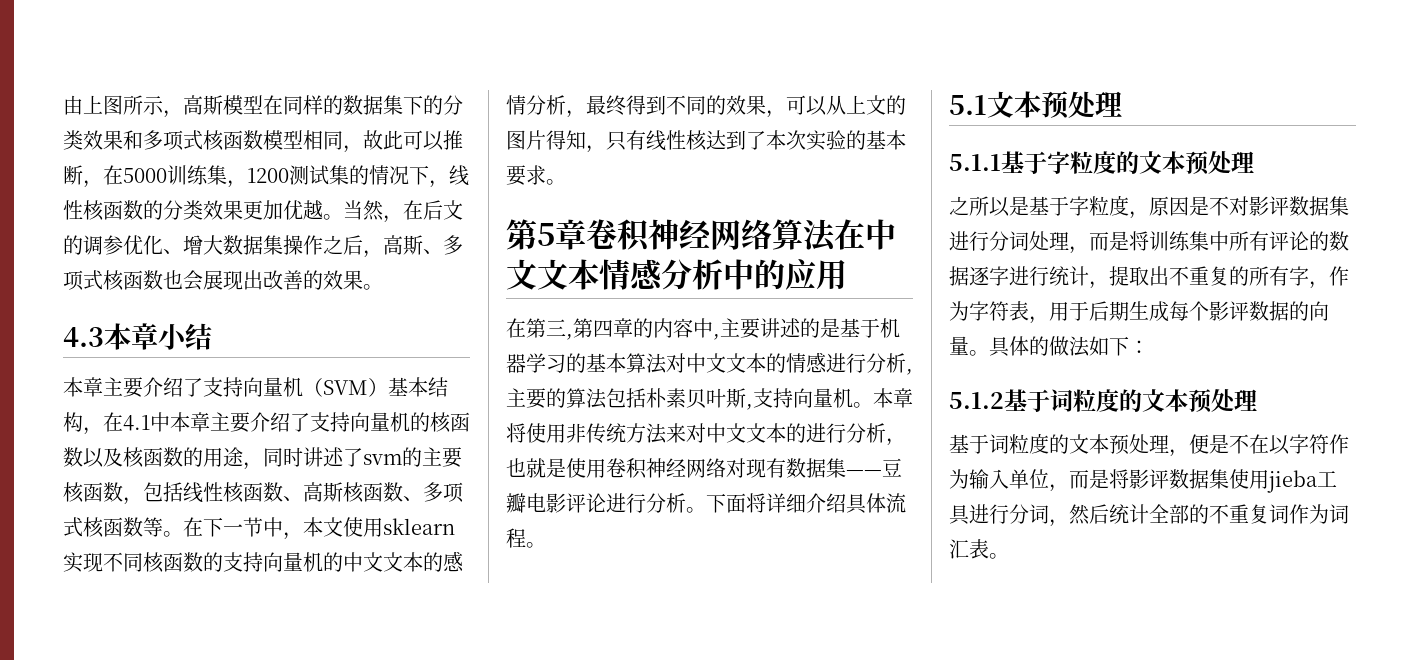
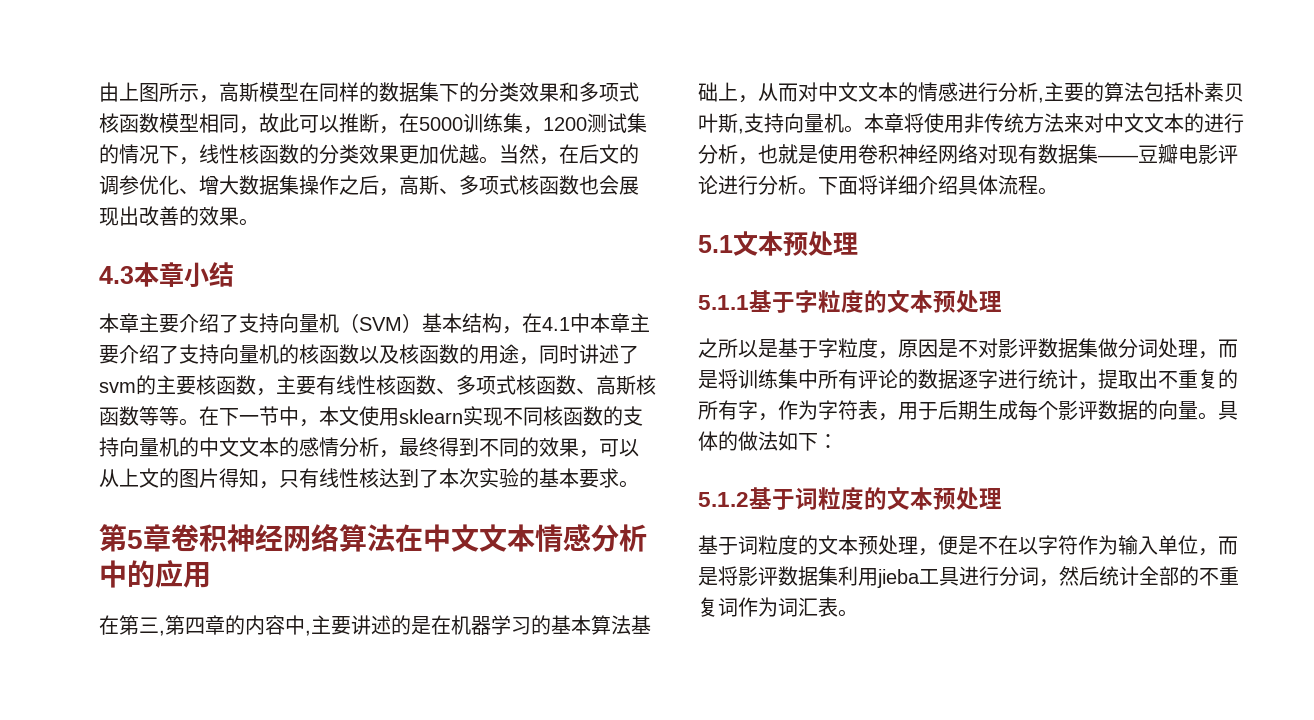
[143,482,183,502] 包括 -> [276,375,336,395] 主要有
[303,482,464,503] [63,517,143,538] 高斯核函数、多项式核函数 -> [456,375,656,395] [99,406,159,426] 多项式核函数、高斯核函数等
[840,318,880,338] 基于 -> [431,615,451,635] 在
(667, 363) none -> [631,615,651,634] [698,82,798,103] 基础上，从而
[949,231,989,251] 进行 -> [1098,338,1118,358] 做
[1229,469,1249,489] 使 -> [838,566,858,586] 利

